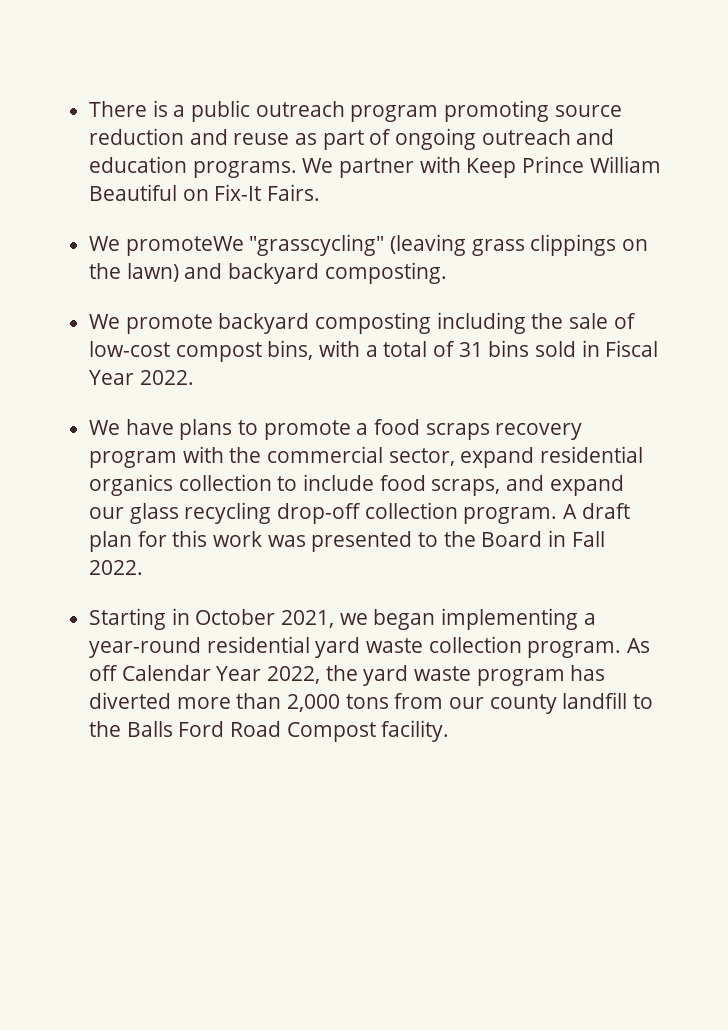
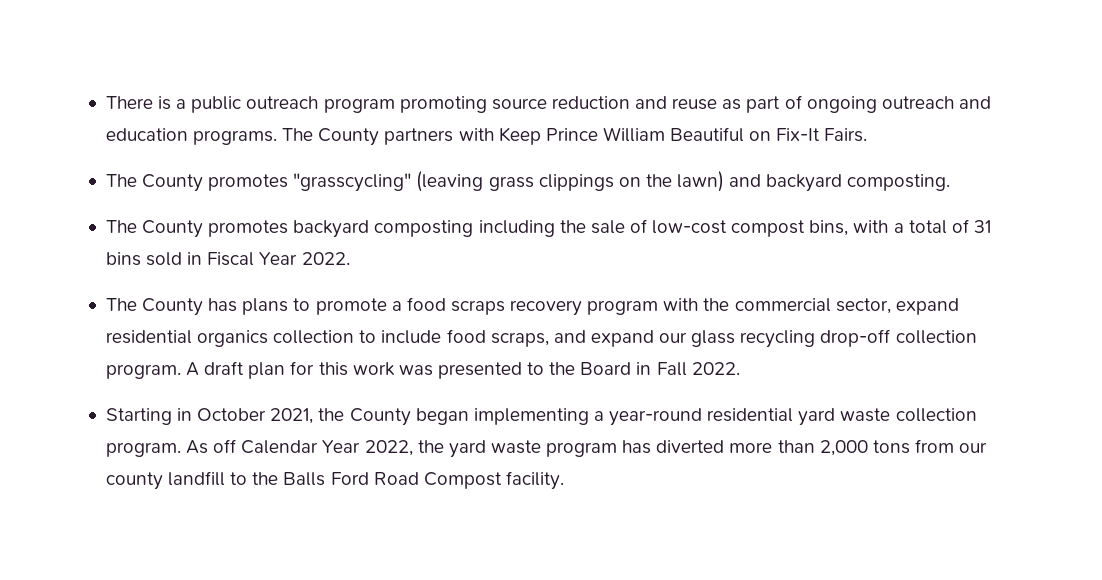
[302,158,415,178] We partner -> [282,128,454,146] The County partners
[89,236,244,256] We promoteWe -> [105,174,289,192] The County promotes
[89,314,213,334] We promote -> [105,220,289,238] The County promotes
[89,419,174,435] We have -> [105,298,238,316] The County has
[339,613,368,625] we -> [318,408,411,426] the County

